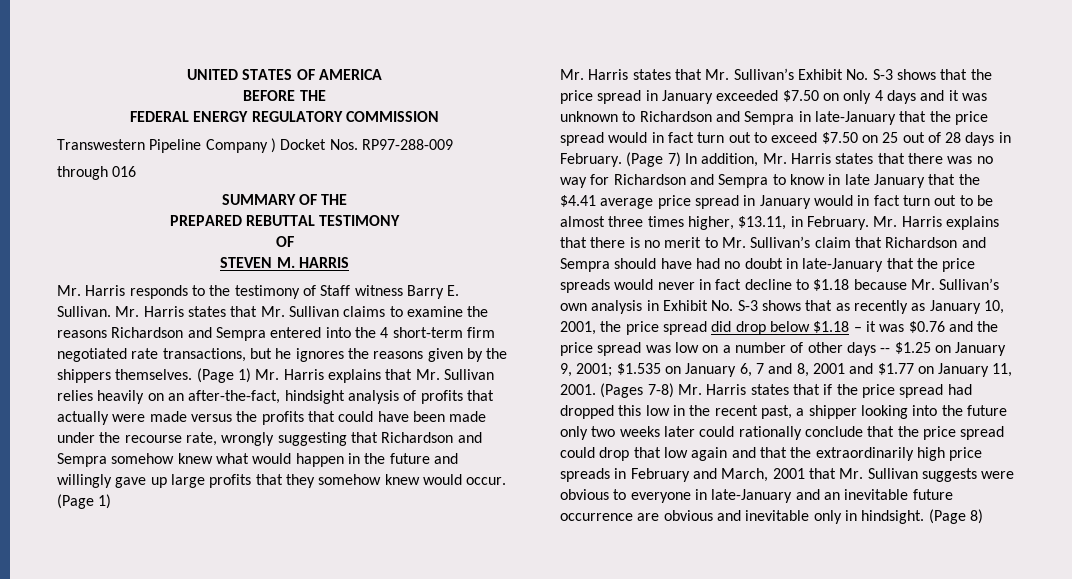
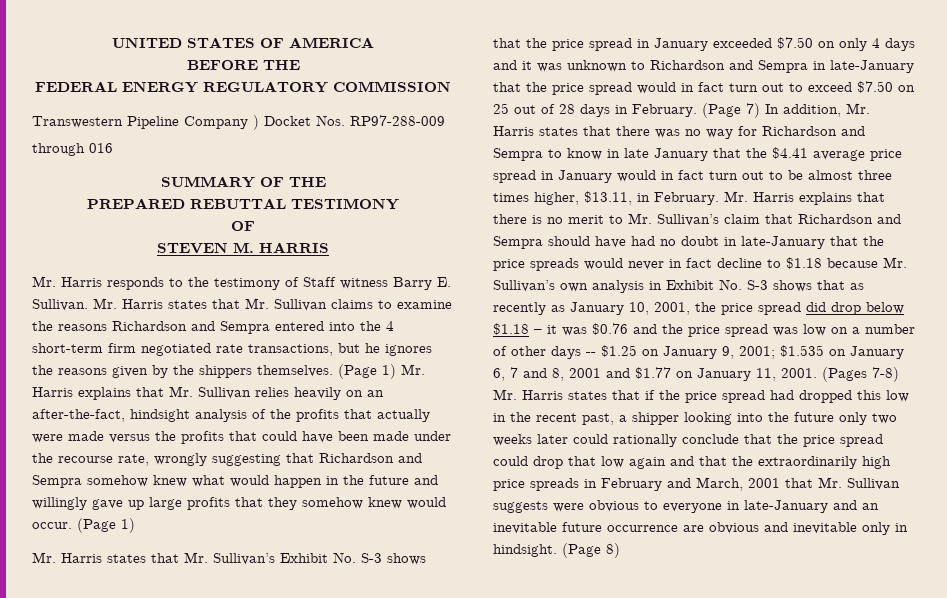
(417, 395) none -> [270,409,291,419] the

